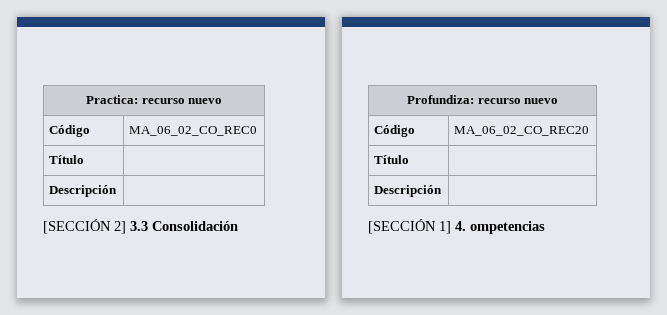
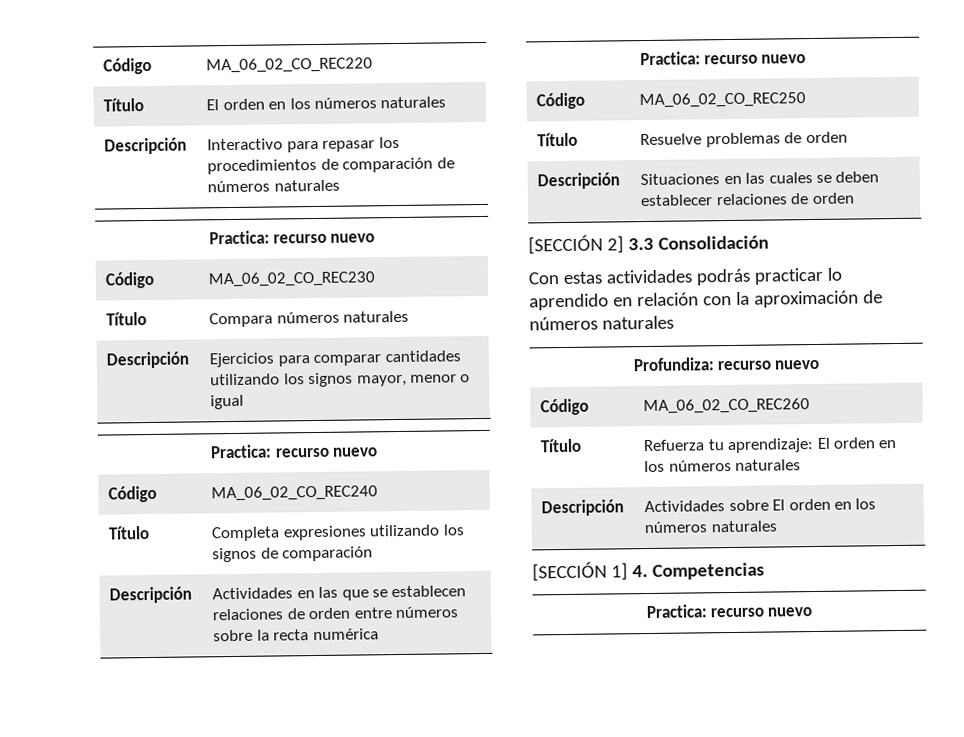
[85,95,223,104] [49,125,91,137] [129,126,258,136] [49,155,85,164] [49,185,118,197] [43,219,238,234] Practica: recurso nuevo // Código | MA_06_02_CO_REC0 // Título | // Descripción | // [SECCIÓN 2] 3.3 Consolidación -> [103,57,153,75] [206,57,374,74] [103,98,145,112] [206,96,447,111] [104,137,188,155] [207,136,400,153] [207,157,455,175] [207,179,340,193] [208,230,376,245] [105,271,156,289] [208,271,376,288] [106,312,148,326] [209,310,410,328] [106,351,190,369] [209,350,461,368] [210,372,471,388] [210,394,245,410] [210,444,378,459] [108,485,158,503] [211,485,379,502] [108,526,151,540] [211,524,465,542] [212,546,374,563] [109,586,193,604] [212,585,467,601] [212,606,458,621] [213,628,379,642] [639,51,807,66] [536,92,586,110] [639,92,807,109] [537,132,579,147] [640,131,848,148] [537,172,621,190] [640,171,880,186] [640,192,855,207] [528,234,769,255] [528,267,842,286] [529,290,883,311] [529,315,674,331] Código | MA_06_02_CO_REC220 // Título | El orden en los números naturales // Descripción | Interactivo para repasar los procedimientos de comparación de números naturales // Practica: recurso nuevo // Código | MA_06_02_CO_REC230 // Título | Compara números naturales // Descripción | Ejercicios para comparar cantidades utilizando los signos mayor, menor o igual // Practica: recurso nuevo // Código | MA_06_02_CO_REC240 // Título | Completa expresiones utilizando los signos de comparación // Descripción | Actividades en las que se establecen relaciones de orden entre números sobre la recta numérica // Practica: recurso nuevo // Código | MA_06_02_CO_REC250 // Título | Resuelve problemas de orden // Descripción | Situaciones en las cuales se deben establecer relaciones de orden // [SECCIÓN 2] 3.3 Consolidación // Con estas actividades podrás practicar lo aprendido en relación con la aproximación de números naturales
[454,126,590,136] [374,155,410,164] [374,185,443,197] MA_06_02_CO_REC20 // Título | // Descripción | -> [643,398,811,415] [540,438,583,453] [643,437,897,454] [644,459,802,473] [541,499,625,517] [644,498,877,513] [644,520,777,534] MA_06_02_CO_REC260 // Título | Refuerza tu aprendizaje: El orden en los números naturales // Descripción | Actividades sobre El orden en los números naturales
[470,221,545,234] ompetencias -> [651,562,765,580] [645,604,814,619] Competencias // Practica: recurso nuevo

